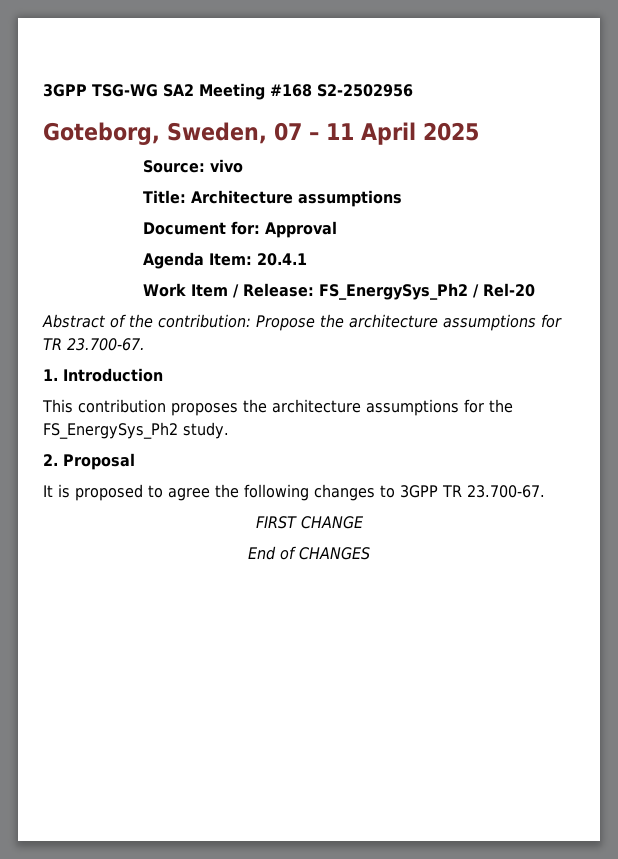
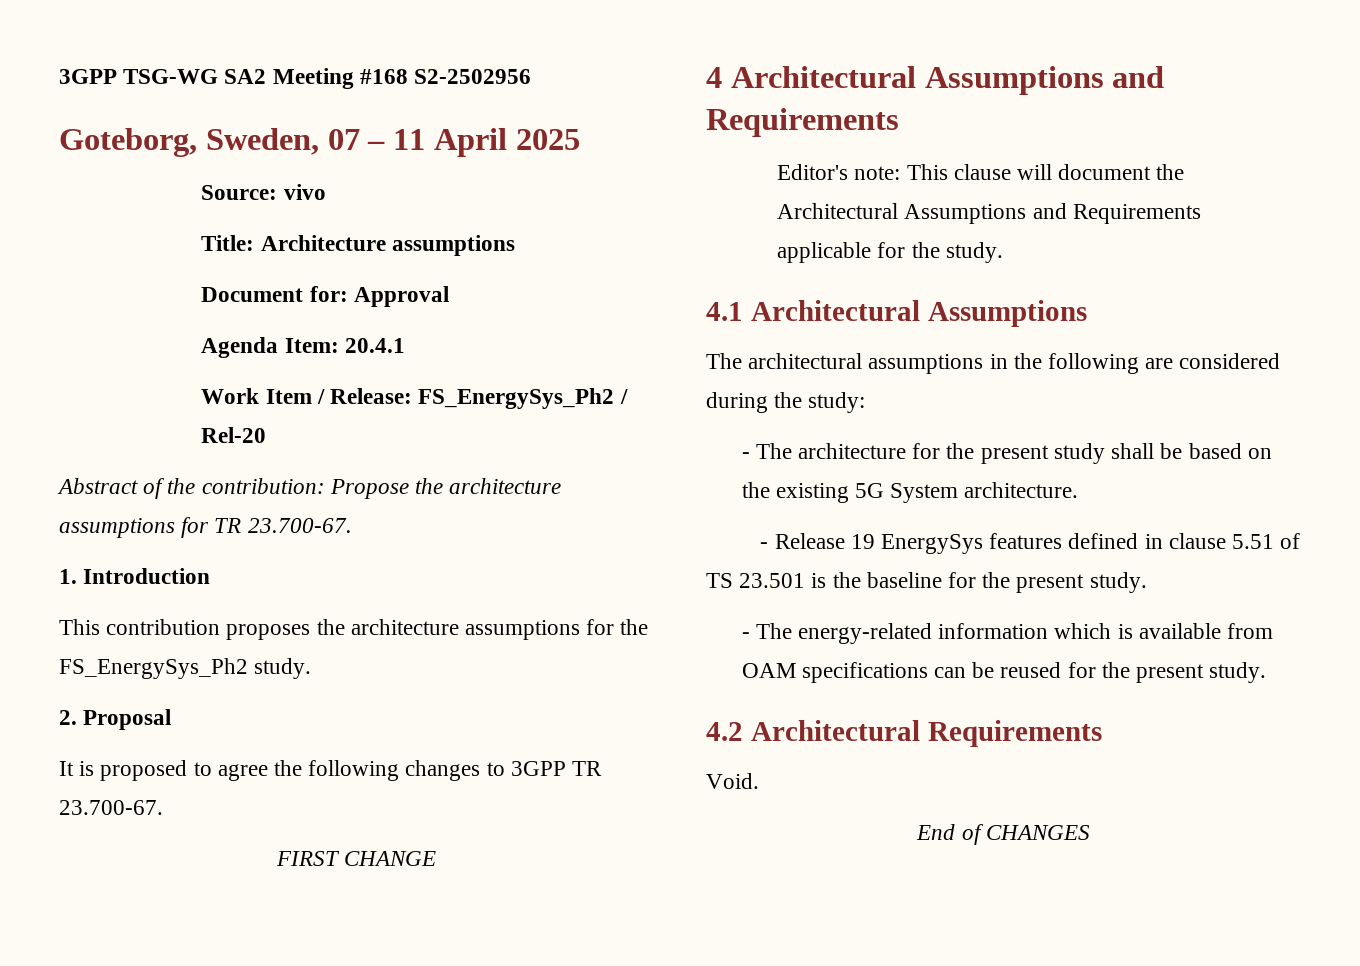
(364, 522) none -> [706,66,1165,95] [706,108,899,137] [777,164,1185,180] [777,203,1201,224] [777,242,1003,263] [706,300,1087,327] [706,353,1281,374] [706,392,866,413] [741,443,1272,464] [741,482,1079,503] [760,533,1301,554] [706,572,1147,593] [741,623,1274,644] [741,662,1267,683] [706,720,1102,747] [706,773,759,789] // 4 Architectural Assumptions and Requirements // Editor's note: This clause will document the Architectural Assumptions and Requirements applicable for the study. // 4.1 Architectural Assumptions // The architectural assumptions in the following are considered during the study: // - The architecture for the present study shall be based on the existing 5G System architecture. // - Release 19 EnergySys features defined in clause 5.51 of TS 23.501 is the baseline for the present study. // - The energy-related information which is available from OAM specifications can be reused for the present study. // 4.2 Architectural Requirements // Void.

